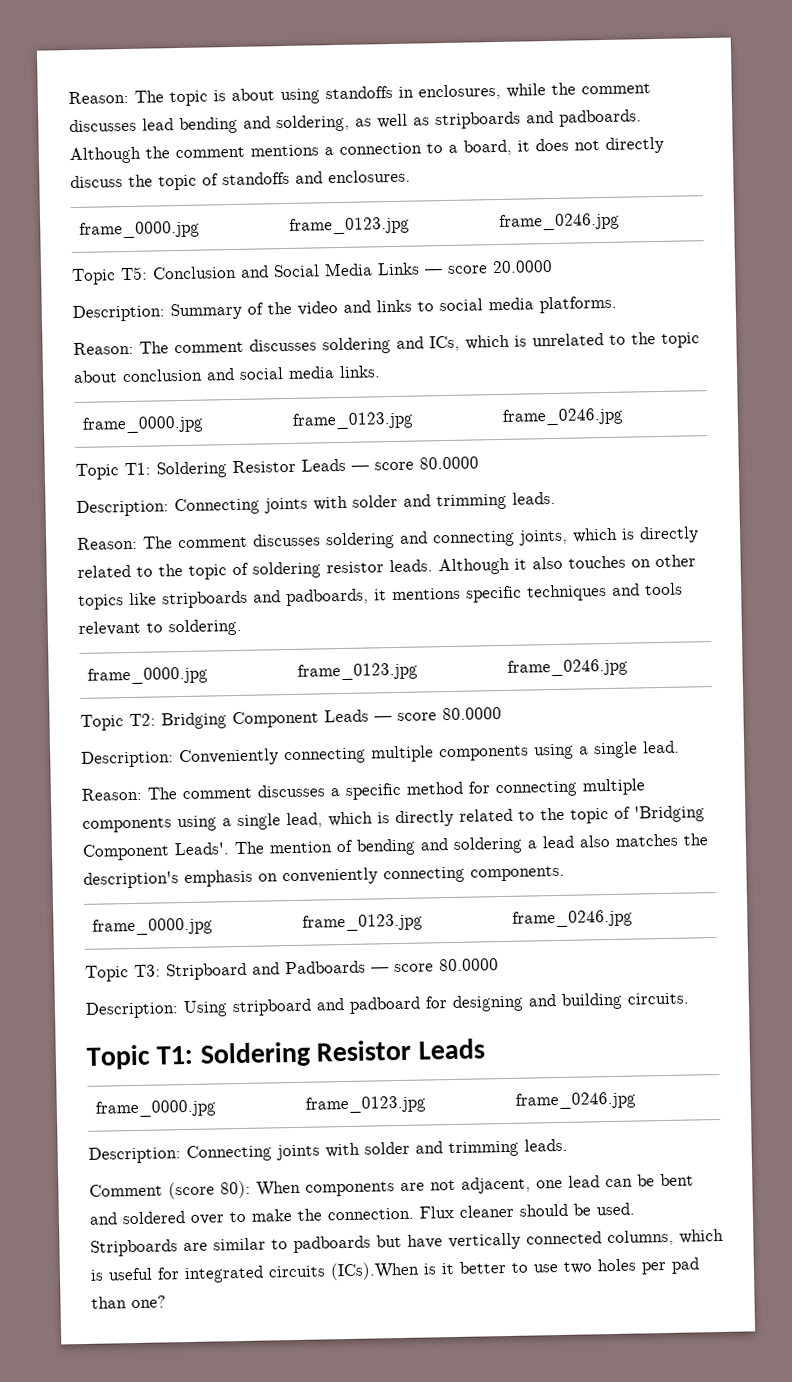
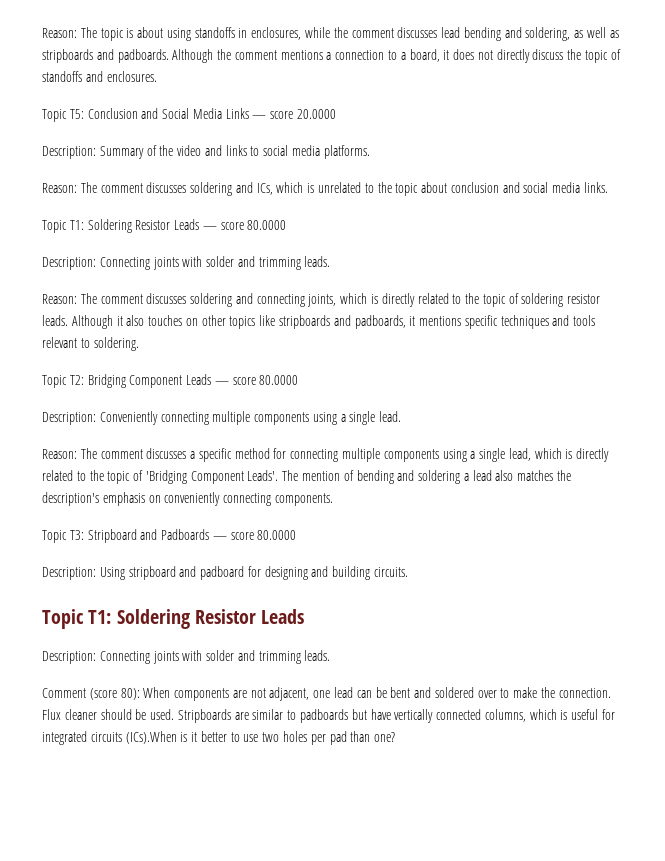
[78,220,200,239] [288,216,410,235] [498,212,620,231] // frame_0000.jpg | frame_0123.jpg | frame_0246.jpg -> (157, 76) none
[81,415,204,434] [291,411,414,430] [501,407,624,426] // frame_0000.jpg | frame_0123.jpg | frame_0246.jpg -> (609, 187) none
[86,666,208,685] [296,662,418,681] [506,658,628,677] // frame_0000.jpg | frame_0123.jpg | frame_0246.jpg -> (139, 344) none
[91,917,213,936] [301,913,423,932] [511,909,633,928] // frame_0000.jpg | frame_0123.jpg | frame_0246.jpg -> (333, 499) none
[94,1099,216,1118] [304,1095,426,1114] [514,1091,636,1110] // frame_0000.jpg | frame_0123.jpg | frame_0246.jpg -> (305, 616) none

